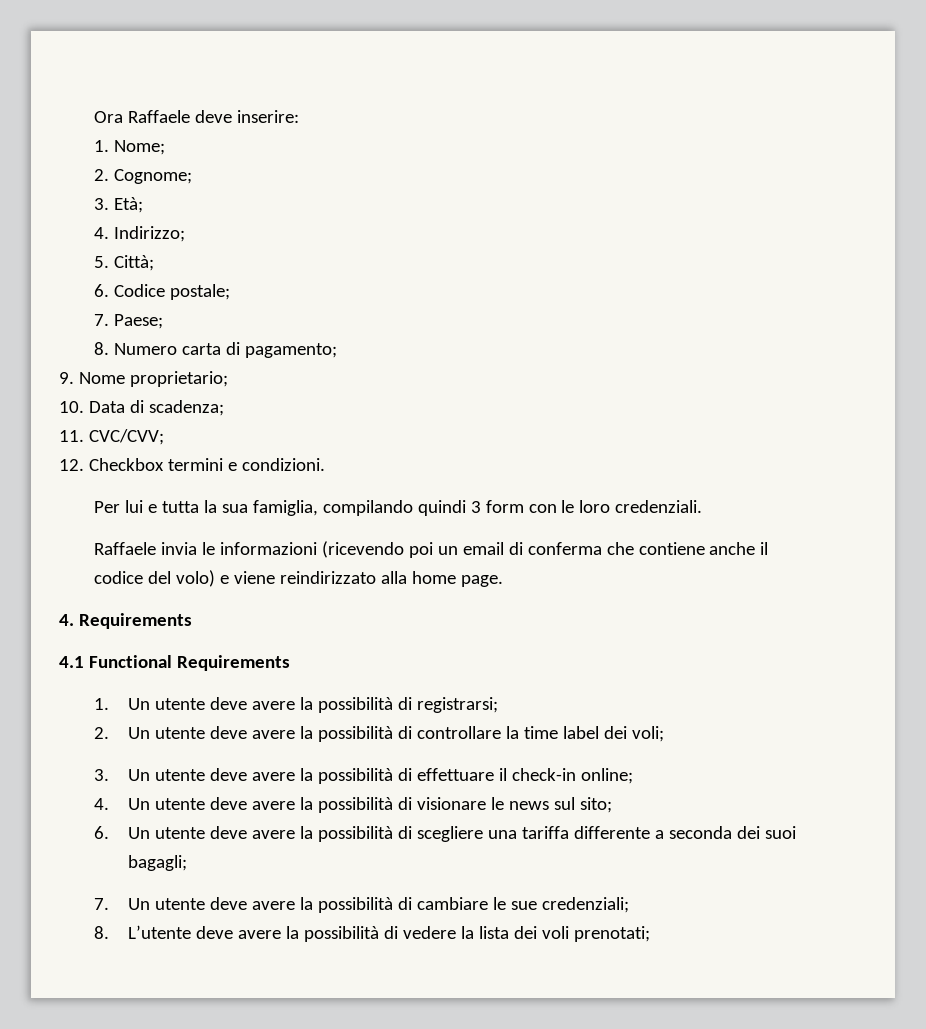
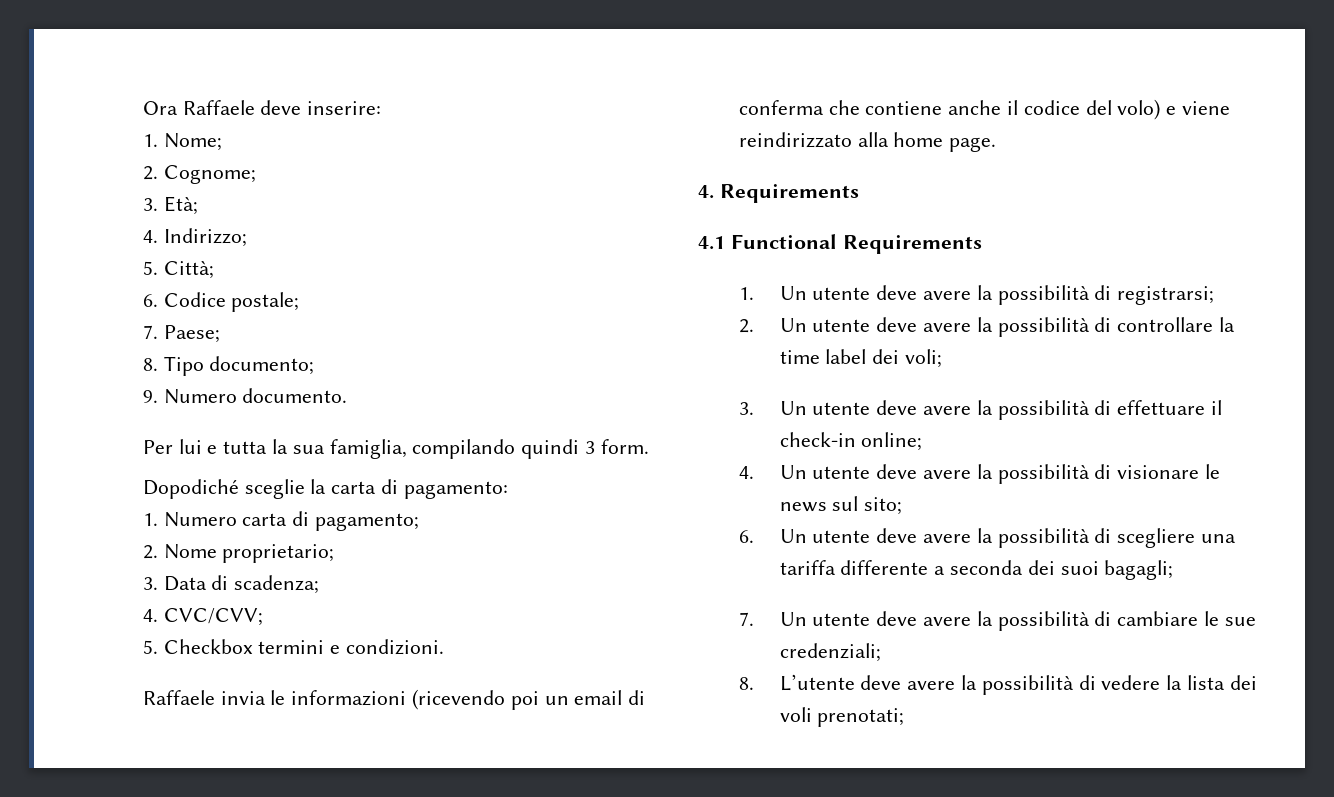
[113,342,337,358] [59,371,228,387] [59,400,224,416] [59,429,164,445] [59,458,325,471] Numero carta di pagamento; // 9. Nome proprietario; // 10. Data di scadenza; // 11. CVC/CVV; // 12. Checkbox termini e condizioni. -> [163,356,315,376] [142,388,348,404] Tipo documento; // 9. Numero documento.
[485,500,703,513] form con le loro credenziali. -> [600,439,649,454] [142,479,508,499] [142,511,419,531] [142,544,335,563] [142,575,320,594] [142,608,263,626] [142,639,444,655] form. // Dopodiché sceglie la carta di pagamento: // 1. Numero carta di pagamento; // 2. Nome proprietario; // 3. Data di scadenza; // 4. CVC/CVV; // 5. Checkbox termini e condizioni.

